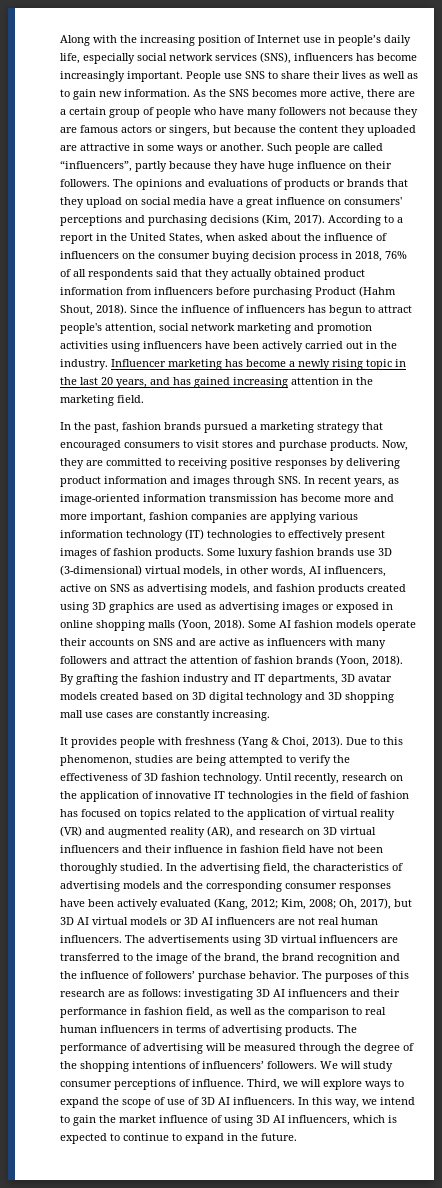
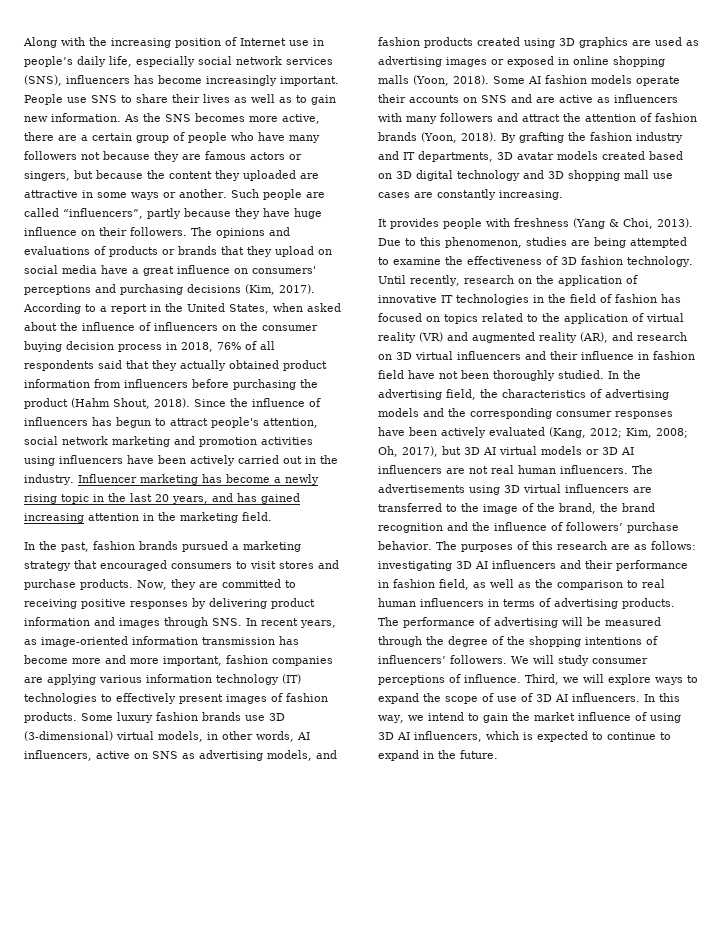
[315,287,356,295] Product -> [300,379,318,388] [24,398,68,409] the product
[299,755,331,766] verify -> [393,257,441,265] examine

